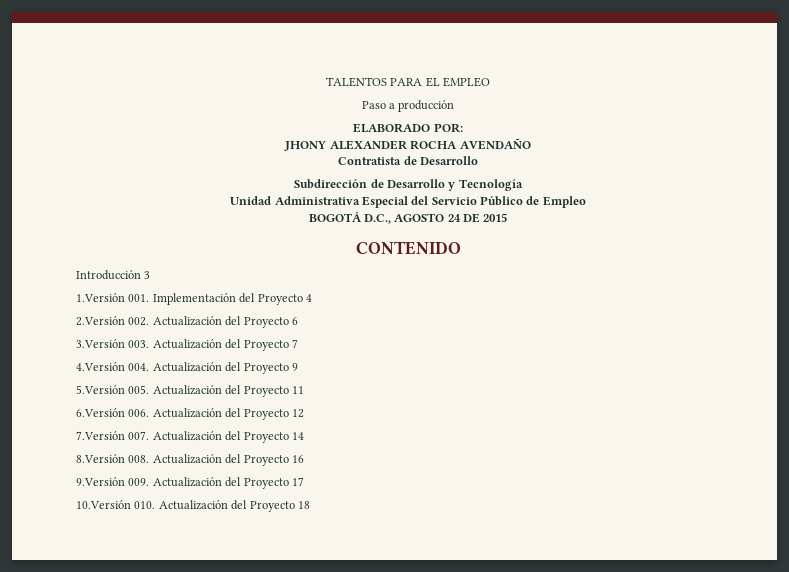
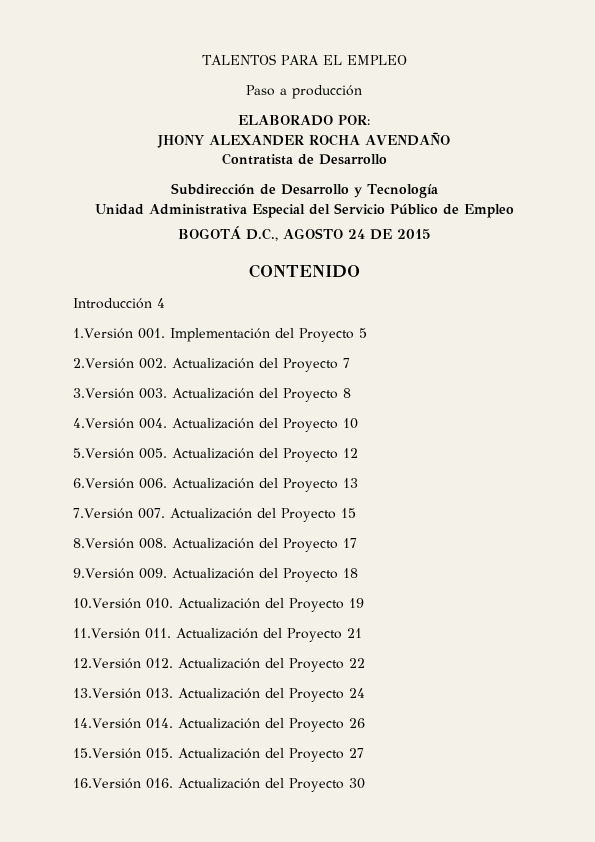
[144,271,151,279] 3 -> [157,298,165,308] 4
[305,294,312,302] 4 -> [358,328,367,338] 5
[291,317,298,325] 6 -> [342,358,350,368] 7
[291,339,298,348] 7 -> [342,388,351,398] 8
[291,363,298,371] 9 -> [342,418,358,429] 10
[291,386,304,394] 11 -> [342,448,358,458] 12
[291,409,304,418] 12 -> [342,478,358,488] 13
[291,432,304,440] 14 -> [340,508,356,518] 15
[291,455,304,463] 16 -> [342,538,357,548] 17
[291,477,304,486] 17 -> [342,568,358,578] 18
[297,501,310,509] 18 -> [348,598,364,608] [73,628,362,642] [73,658,365,672] [73,688,365,702] [73,718,365,732] [73,748,364,762] [73,778,365,792] 19 // 11.Versión 011. Actualización del Proyecto 21 // 12.Versión 012. Actualización del Proyecto 22 // 13.Versión 013. Actualización del Proyecto 24 // 14.Versión 014. Actualización del Proyecto 26 // 15.Versión 015. Actualización del Proyecto 27 // 16.Versión 016. Actualización del Proyecto 30

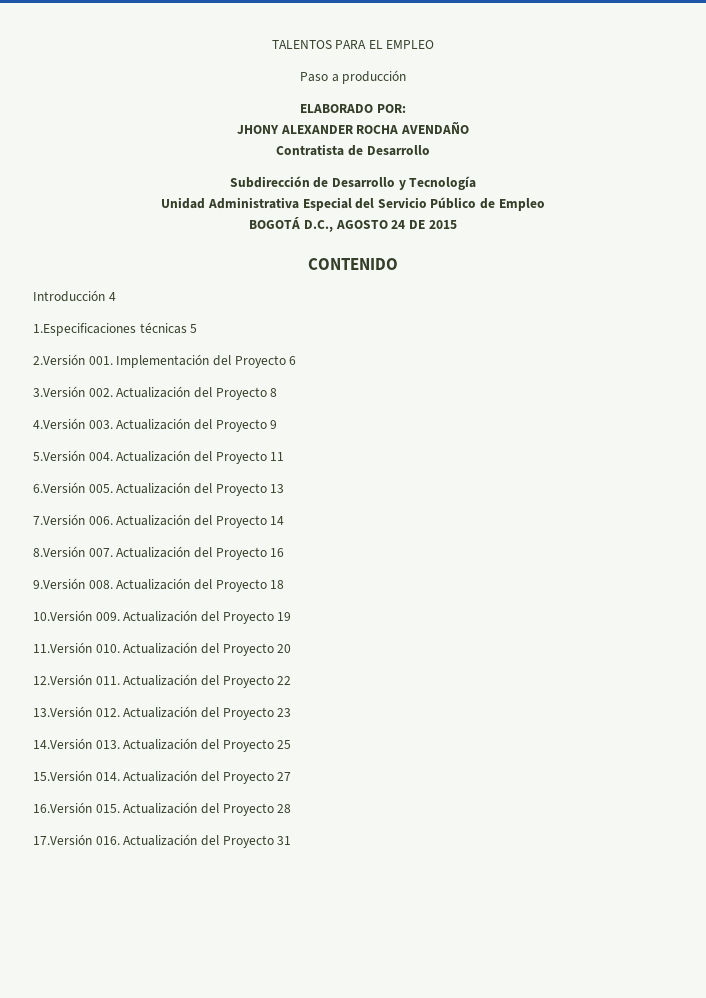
[73,328,367,342] [73,358,350,372] 1.Versión 001. Implementación del Proyecto 5 // 2.Versión 002. Actualización del Proyecto 7 -> [33,322,198,336] [33,354,297,368] 1.Especificaciones técnicas 5 // 2.Versión 001. Implementación del Proyecto 6
[138,388,167,399] 003. -> [88,388,113,397] 002.
[138,418,358,432] [73,448,358,462] 004. Actualización del Proyecto 10 // 5.Versión 005. Actualización del Proyecto 12 -> [88,418,278,432] [33,450,285,464] 003. Actualización del Proyecto 9 // 5.Versión 004. Actualización del Proyecto 11
[138,478,167,489] 006. -> [88,484,113,493] 005.
[137,508,356,522] [73,538,357,552] 007. Actualización del Proyecto 15 // 8.Versión 008. Actualización del Proyecto 17 -> [88,514,285,528] [33,546,285,560] 006. Actualización del Proyecto 14 // 8.Versión 007. Actualización del Proyecto 16
[138,568,167,579] 009. -> [88,580,113,589] 008.
[145,598,173,609] 010. -> [95,612,120,621] 009.
[144,628,362,642] 011. Actualización del Proyecto 21 -> [95,642,292,656] 010. Actualización del Proyecto 20
[145,658,173,669] 012. -> [95,676,120,685] 011.
[145,688,365,702] [73,718,365,732] 013. Actualización del Proyecto 24 // 14.Versión 014. Actualización del Proyecto 26 -> [95,706,292,720] [33,738,292,752] 012. Actualización del Proyecto 23 // 14.Versión 013. Actualización del Proyecto 25
[145,748,173,759] 015. -> [95,772,120,781] 014.
(141, 783) none -> [95,802,292,816] [33,834,92,845] 015. Actualización del Proyecto 28 // 17.Versión
[348,778,365,789] 30 -> [277,836,292,845] 31

